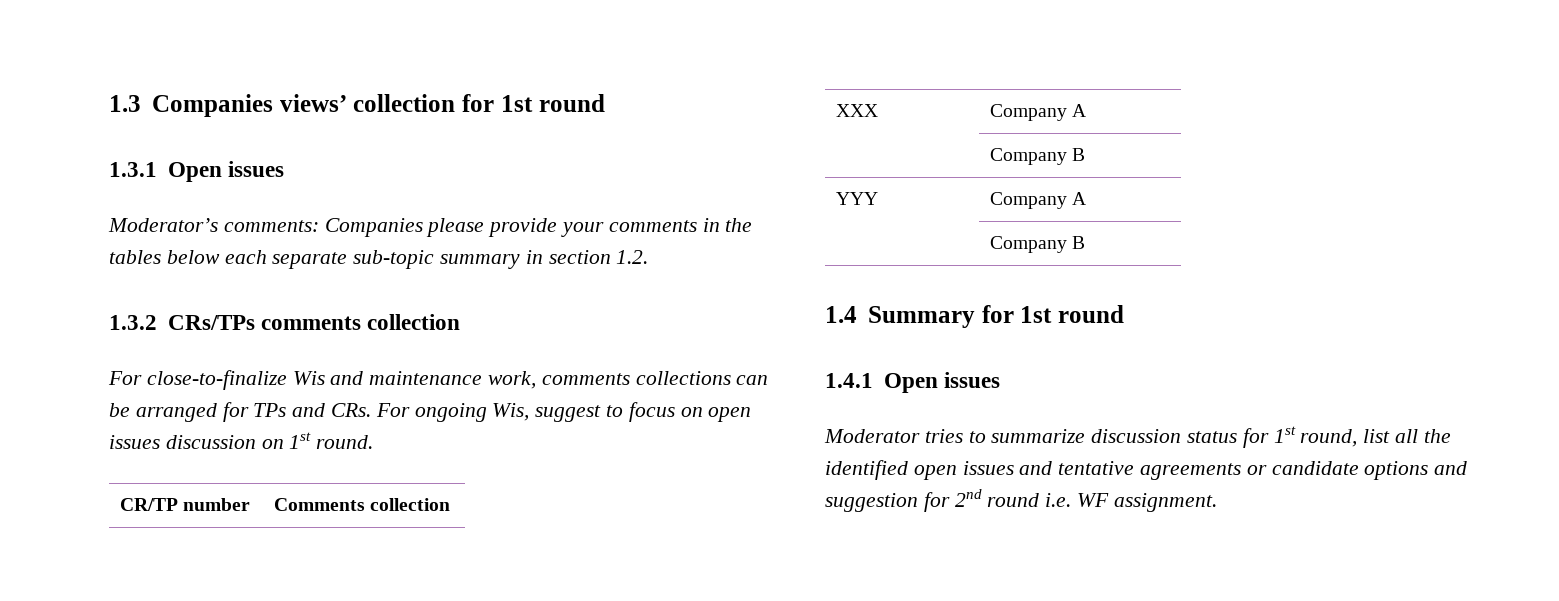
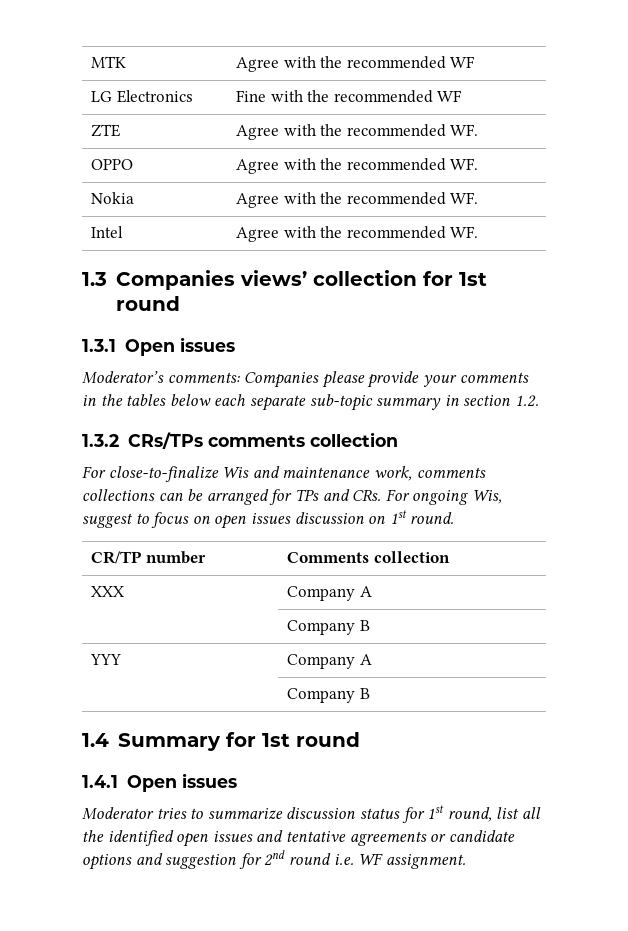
(109, 103) none -> [91,56,127,68] [236,56,476,72] [91,90,193,103] [236,90,463,103] [91,124,121,137] [236,124,479,140] [91,159,134,170] [236,158,479,174] [91,192,135,204] [236,192,479,208] [91,226,124,238] [236,226,479,242] MTK | Agree with the recommended WF // LG Electronics | Fine with the recommended WF // ZTE | Agree with the recommended WF. // OPPO | Agree with the recommended WF. // Nokia | Agree with the recommended WF. // Intel | Agree with the recommended WF. //

